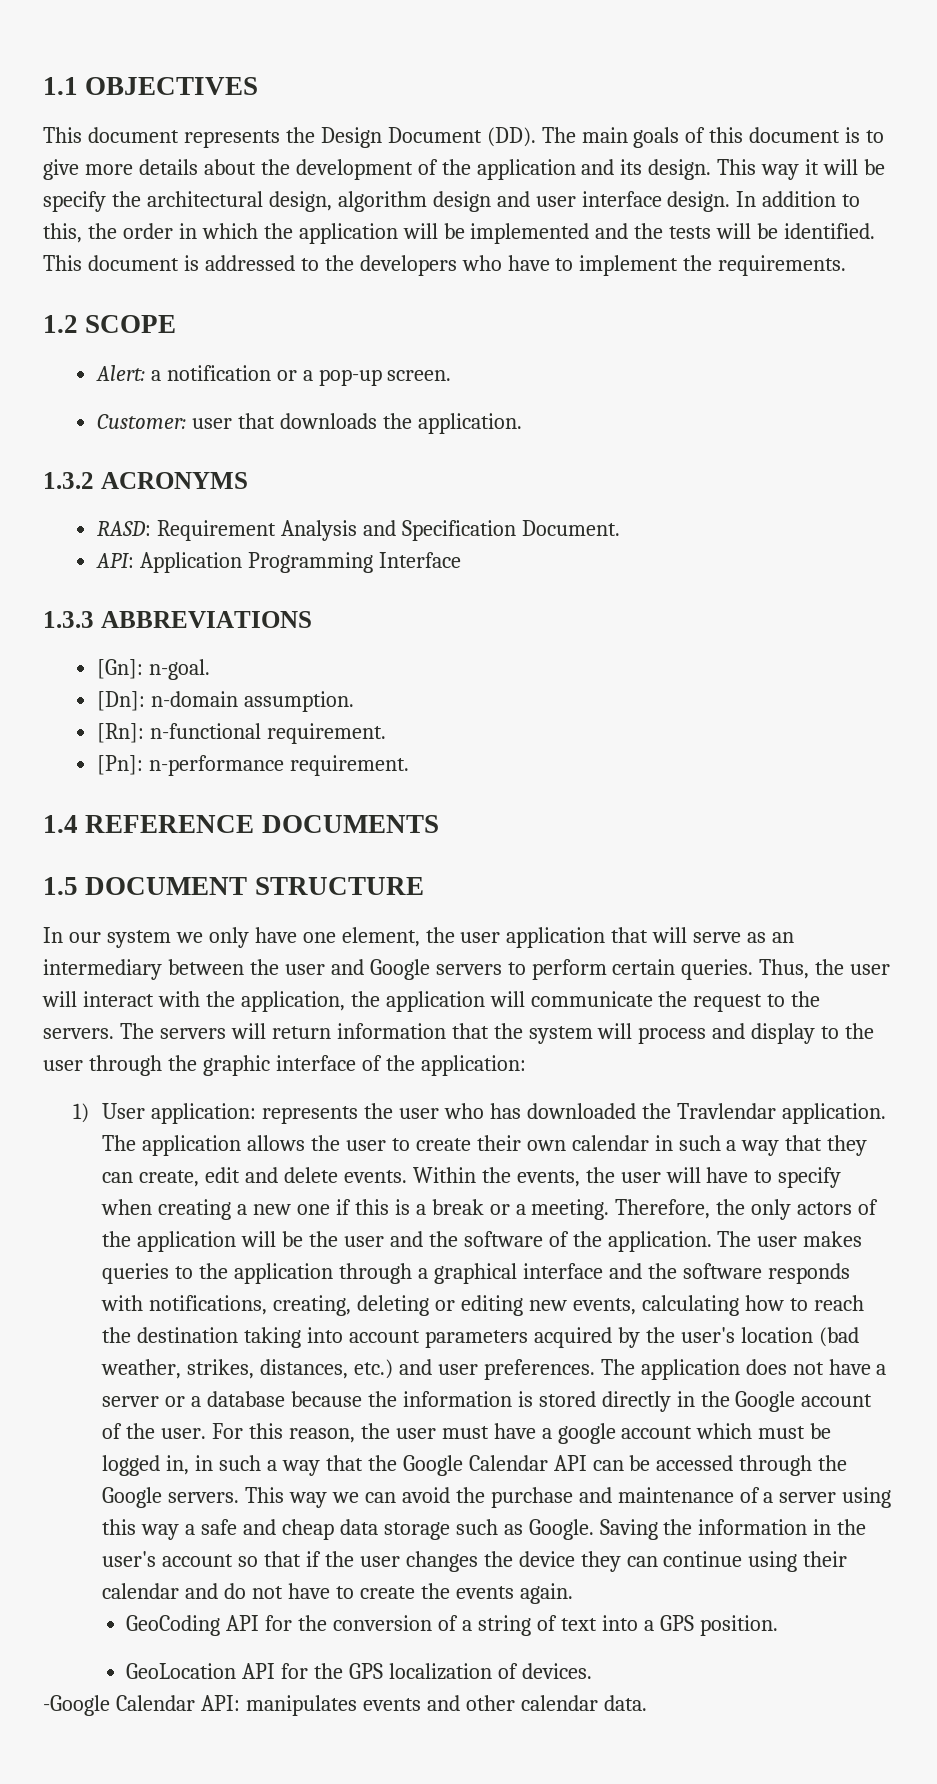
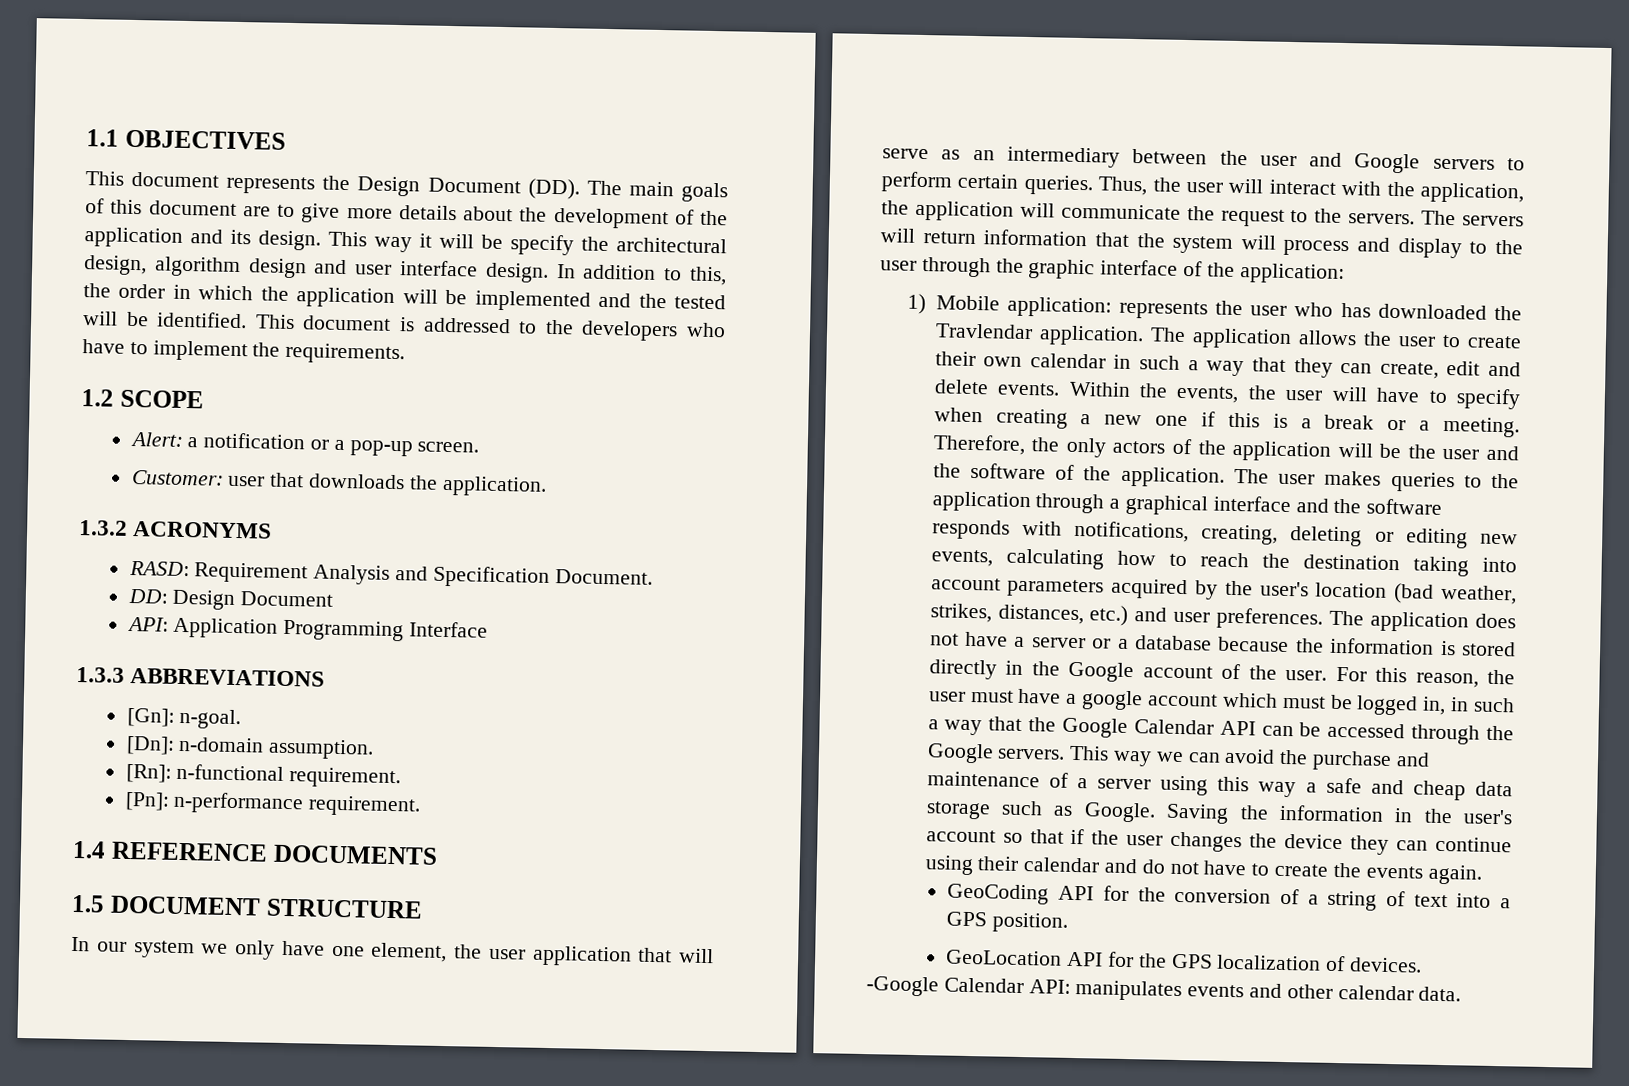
[845,127,861,143] is -> [242,206,271,217] are
[669,226,712,239] tests -> [674,294,726,310] tested
(620, 528) none -> [127,588,334,611] // DD: Design Document
[102,1103,146,1119] User -> [935,295,1000,311] Mobile

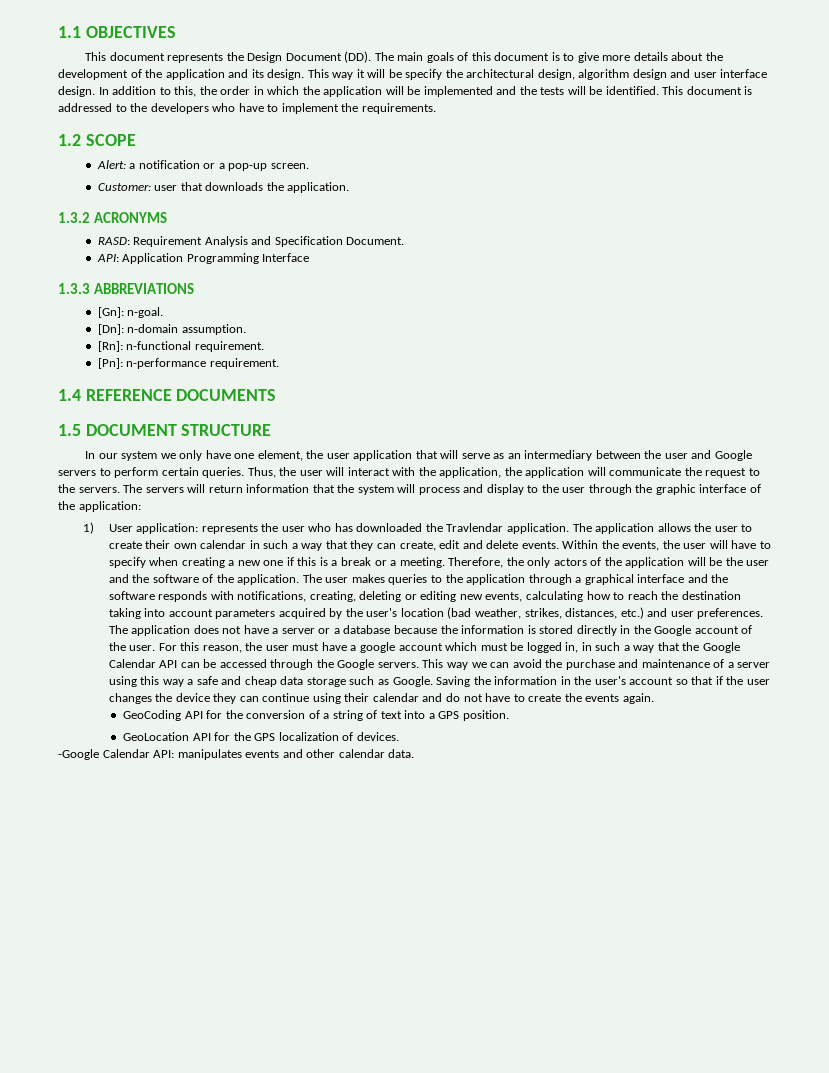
[242,206,271,217] are -> [551,52,560,61] is
[674,294,726,310] tested -> [540,87,565,95] tests
[127,588,334,611] // DD: Design Document -> (405, 241) none
[935,295,1000,311] Mobile -> [108,524,133,532] User

